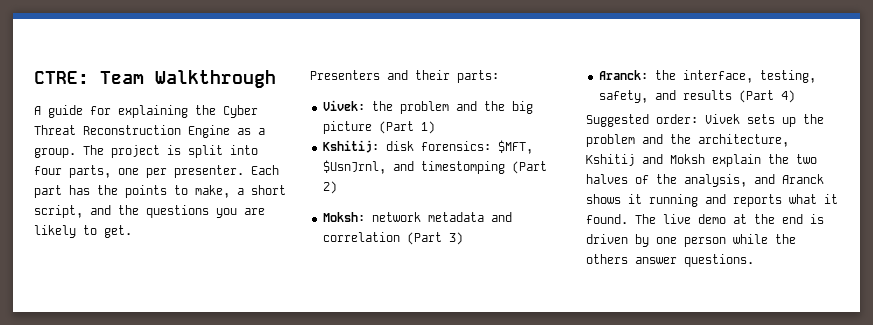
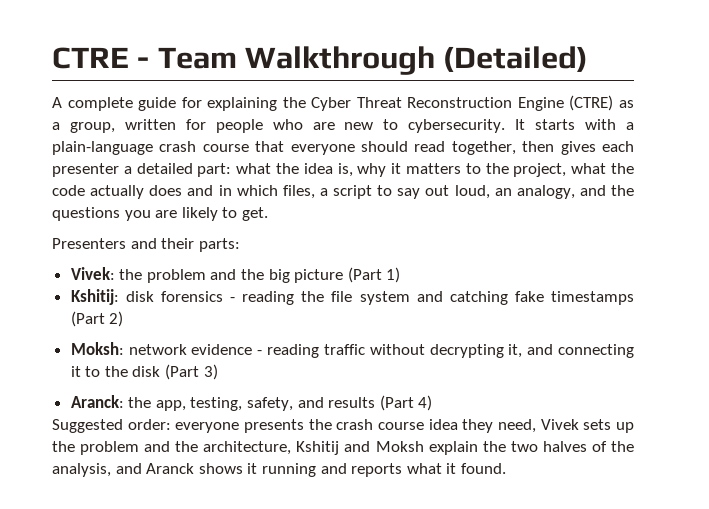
[34,71,89,84] CTRE: -> [52,47,150,69] CTRE -
(276, 79) none -> [443,46,589,72] (Detailed)
(41, 110) none -> [67,97,133,111] complete
(230, 131) none -> [569,95,614,111] (CTRE)
[34,145,258,158] [34,165,279,178] [34,185,286,198] [34,205,83,218] group. The project is split into four parts, one per presenter. Each part has the points to make, a short script, -> [69,119,634,133] [52,141,634,155] [52,163,634,177] [52,185,575,199] group, written for people who are new to cybersecurity. It starts with a plain-language crash course that everyone should read together, then gives each presenter a detailed part: what the idea is, why it matters to the project, what the code actually does and in which files, a script to say out loud, an analogy,
[420,140,533,154] [322,160,547,174] [322,181,337,194] [322,212,512,222] [322,232,400,242] forensics: $MFT, $UsnJrnl, and timestomping (Part 2) // Moksh: network metadata and correlation -> [160,291,634,305] [70,311,124,327] [70,342,634,358] [70,366,161,377] forensics - reading the file system and catching fake timestamps (Part 2) // Moksh: network evidence - reading traffic without decrypting it, and connecting it to the disk
[682,70,753,83] interface, -> [155,400,186,411] app,
(698, 119) none -> [175,419,536,433] everyone presents the crash course idea they need,
[635,214,824,224] [586,234,796,247] [586,254,754,267] The live demo at the end is driven by one person while the others answer questions. -> (506, 468) none

